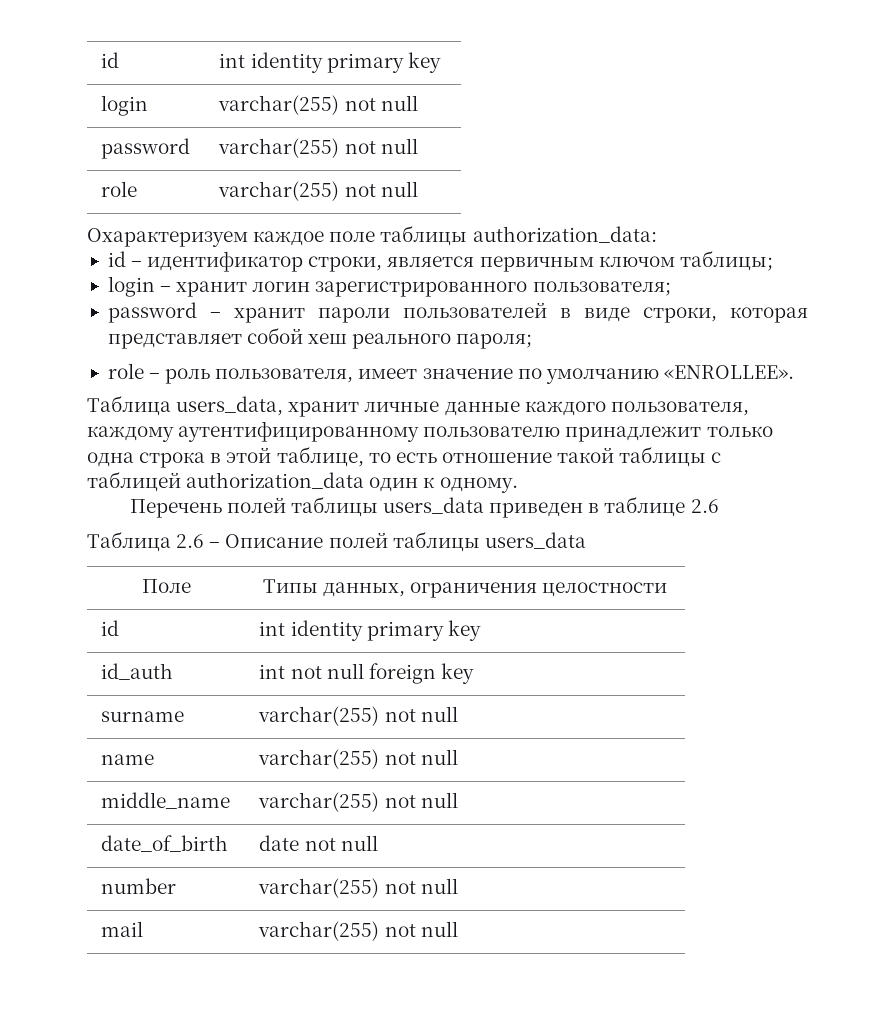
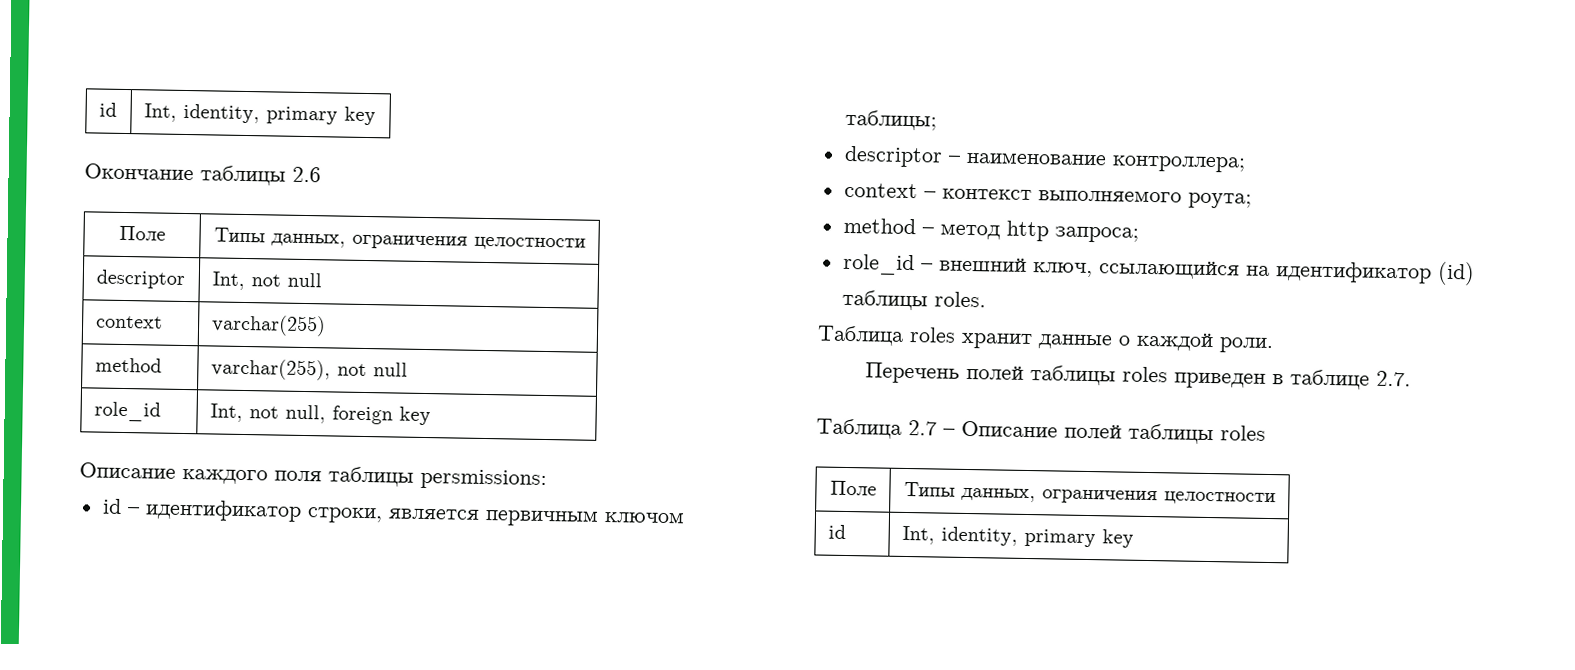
[101,52,120,68] [219,52,441,73] [101,95,149,116] [218,95,418,115] [101,138,191,159] [218,138,418,158] [101,181,138,197] [218,181,418,201] [87,225,657,247] id | int identity primary key // login | varchar(255) not null // password | varchar(255) not null // role | varchar(255) not null // Охарактеризуем каждое поле таблицы authorization_data: -> [98,102,117,117] [143,103,376,126] [84,163,321,186] [118,225,166,241] [213,227,586,251] [95,269,185,289] [211,271,322,290] [95,315,163,329] [210,314,326,337] [94,357,162,373] [210,358,408,381] [93,401,161,422] [209,403,431,426] [79,462,547,491] id | Int, identity, primary key // Окончание таблицы 2.6 // Поле | Типы данных, ограничения целостности // descriptor | Int, not null // context | varchar(255) // method | varchar(255), not null // role_id | Int, not null, foreign key // Описание каждого поля таблицы persmissions:
[107,276,671,297] [107,302,809,323] [107,327,533,349] [107,363,794,384] [87,395,749,417] [87,421,773,442] [87,446,722,468] [87,471,518,493] login – хранит логин зарегистрированного пользователя; // password – хранит пароли пользователей в виде строки, которая представляет собой хеш реального пароля; // role – роль пользователя, имеет значение по умолчанию «ENROLLEE». // Таблица users_data, хранит личные данные каждого пользователя, каждому аутентифицированному пользователю принадлежит только одна строка в этой таблице, то есть отношение такой таблицы с таблицей authorization_data один к одному. -> [843,145,1246,173] [843,182,1252,209] [842,217,1139,243] [842,253,1475,286] [841,289,986,311] [817,325,1274,354] descriptor – наименование контроллера; // context – контекст выполняемого роута; // method – метод http запроса; // role_id – внешний ключ, ссылающийся на идентификатор (id) таблицы roles. // Таблица roles хранит данные о каждой роли.
[383,497,485,514] users_data -> [1122,366,1169,383] roles
[690,499,719,513] [87,531,205,552] 2.6 // Таблица 2.6 -> [1376,370,1412,387] [816,418,937,439] 2.7. // Таблица 2.7
[484,532,586,549] users_data -> [1220,425,1266,441] roles
[259,620,481,641] [101,663,174,680] [259,663,475,684] [101,711,185,722] [258,706,458,726] [101,754,155,765] [258,749,458,769] [101,792,231,809] [258,792,458,812] [101,835,229,852] [259,835,378,851] [101,878,177,894] [258,878,458,898] [101,921,144,937] [258,921,458,941] int identity primary key // id_auth | int not null foreign key // surname | varchar(255) not null // name | varchar(255) not null // middle_name | varchar(255) not null // date_of_birth | date not null // number | varchar(255) not null // mail | varchar(255) not null -> [901,525,1134,548] Int, identity, primary key

